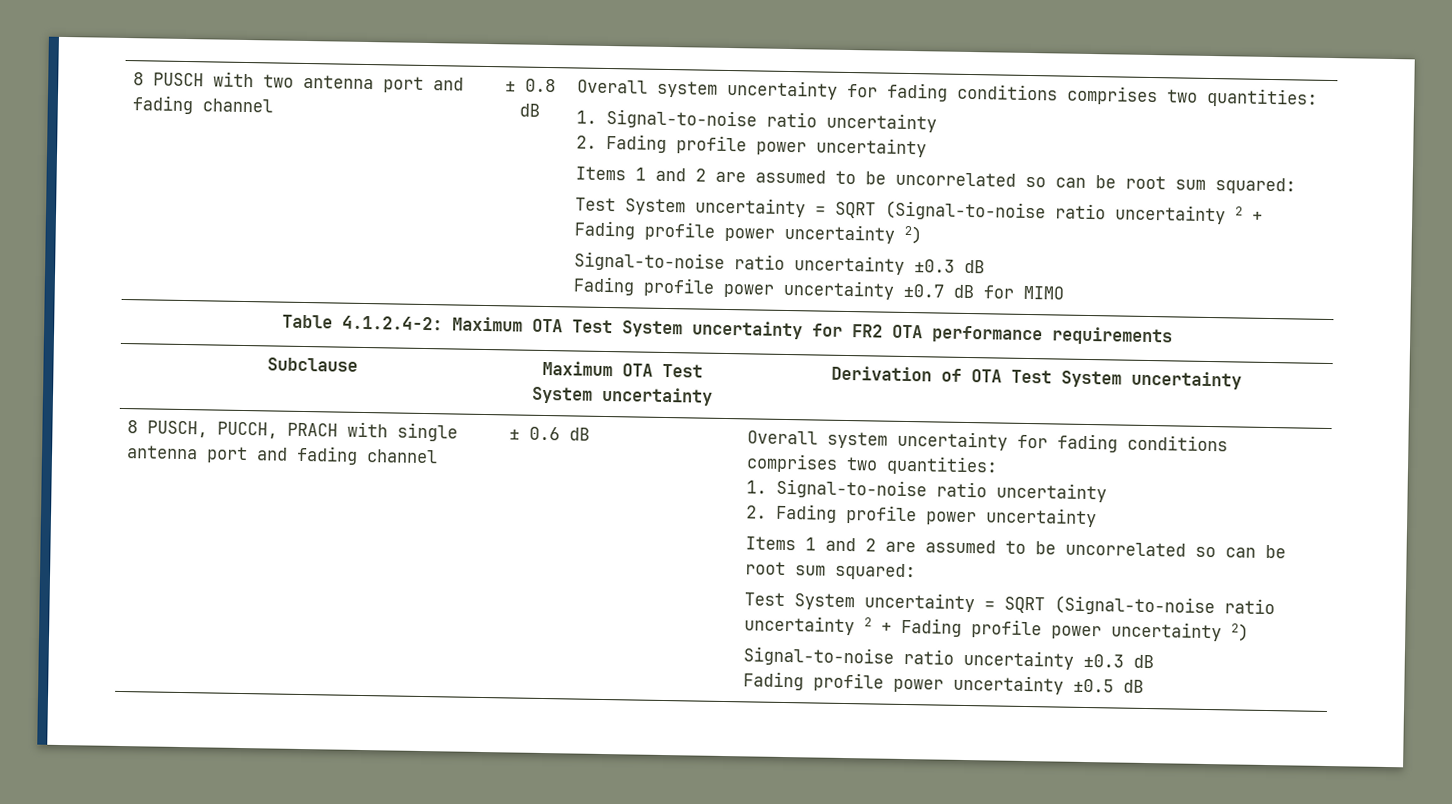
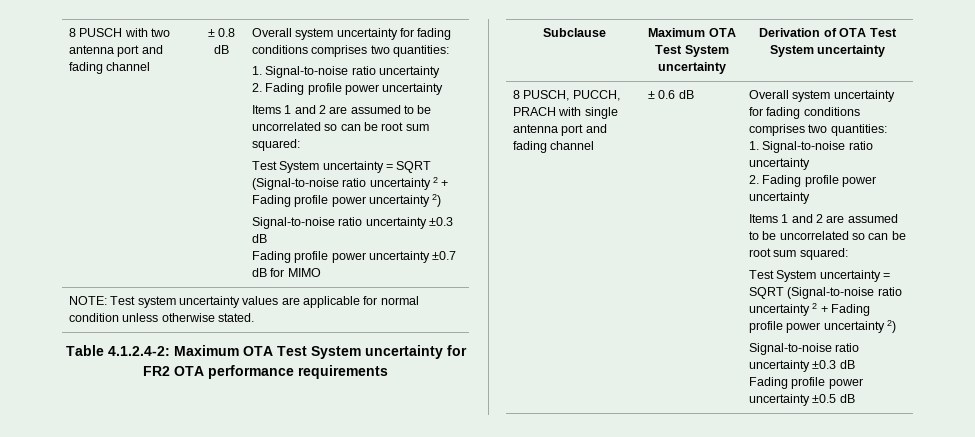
(1064, 292) none -> [68,296,419,308] [68,313,254,322] // NOTE: Test system uncertainty values are applicable for normal condition unless otherwise stated.

